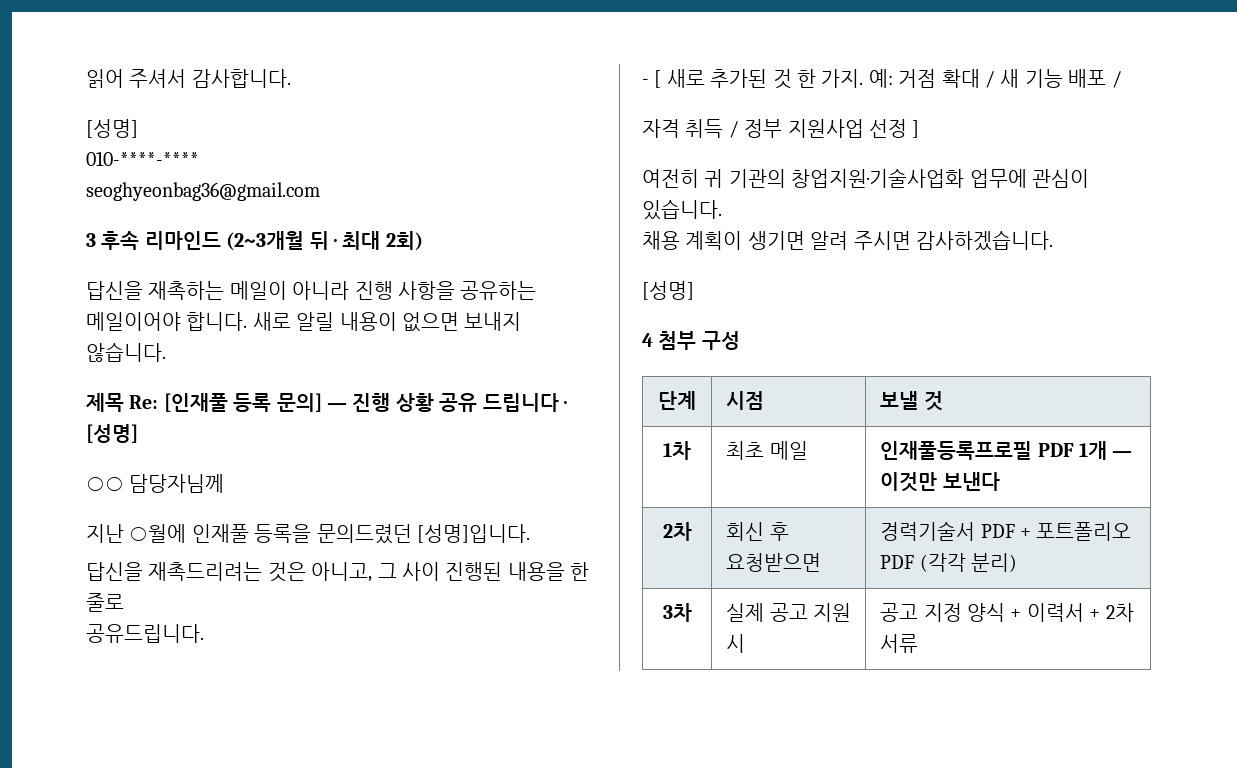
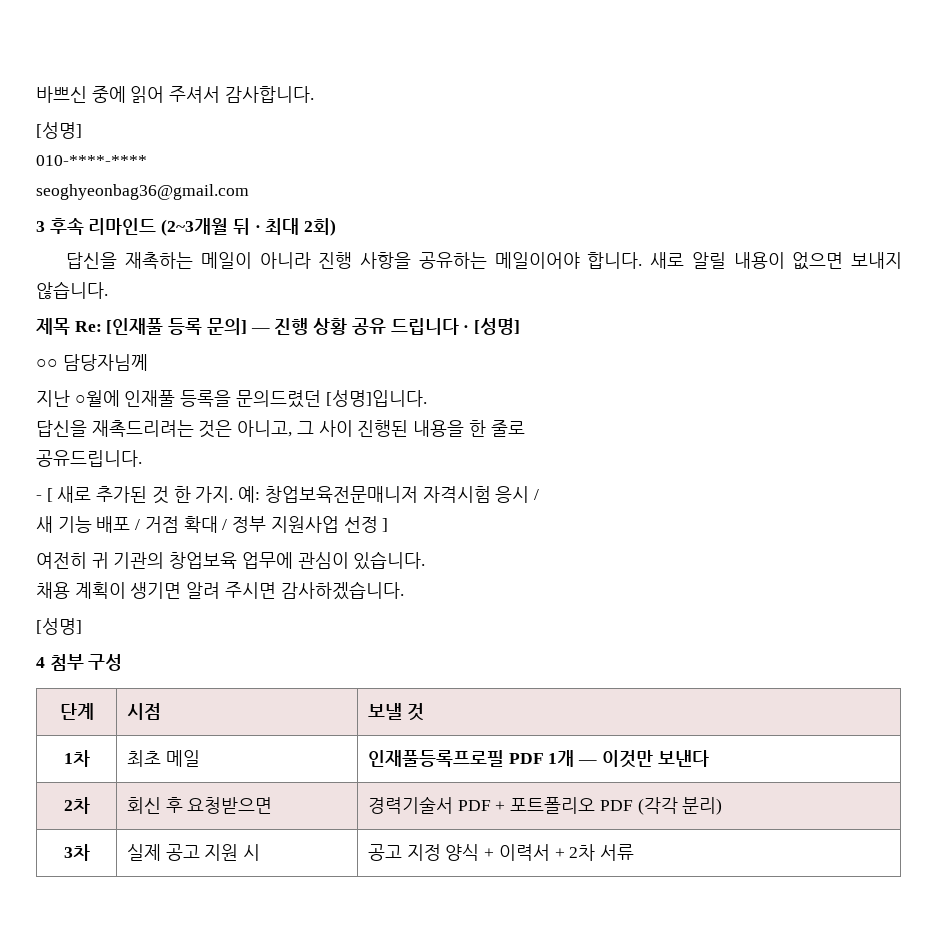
(86, 78) none -> [36,86,126,103] 바쁘신 중에
[898,69,995,88] 거점 확대 / -> [264,486,539,503] 창업보육전문매니저 자격시험 응시 / //
[642,119,724,138] // 자격 취득 -> [144,516,218,533] 거점 확대
[791,168,965,188] 창업지원·기술사업화 -> [169,552,238,569] 창업보육

